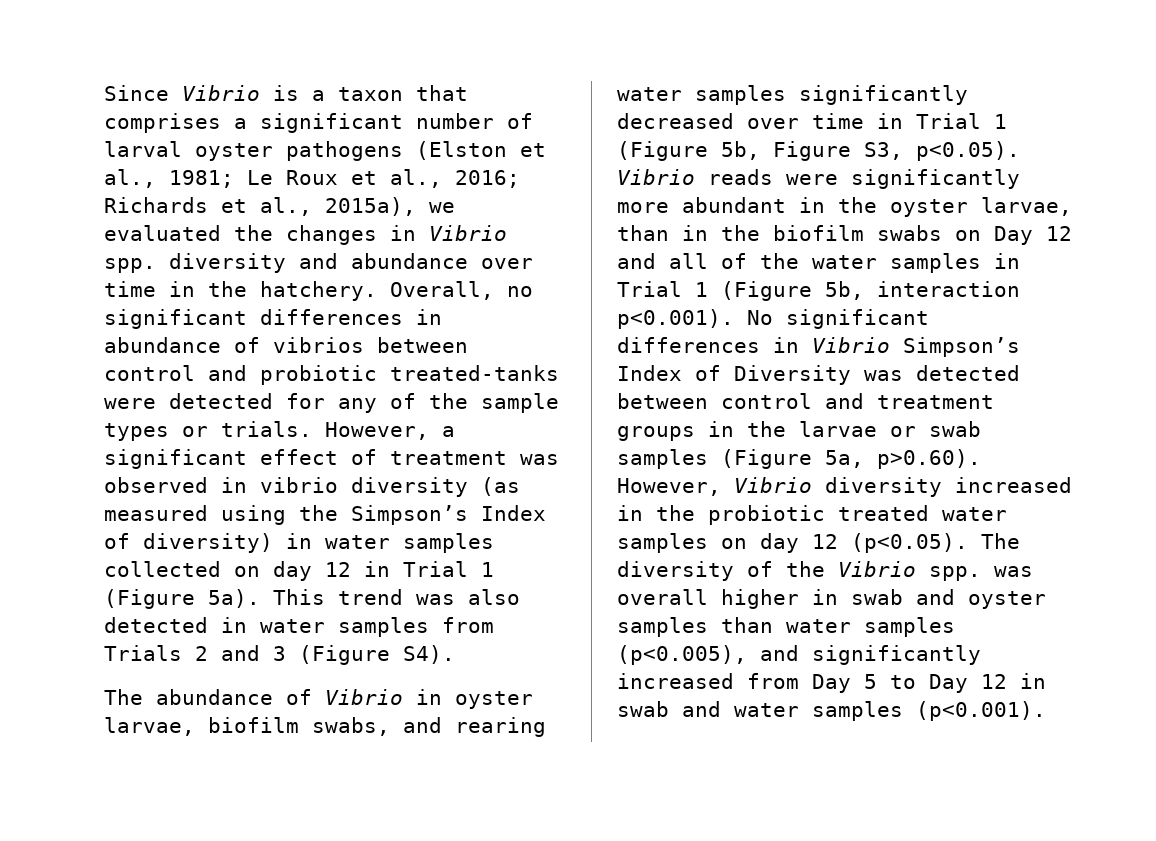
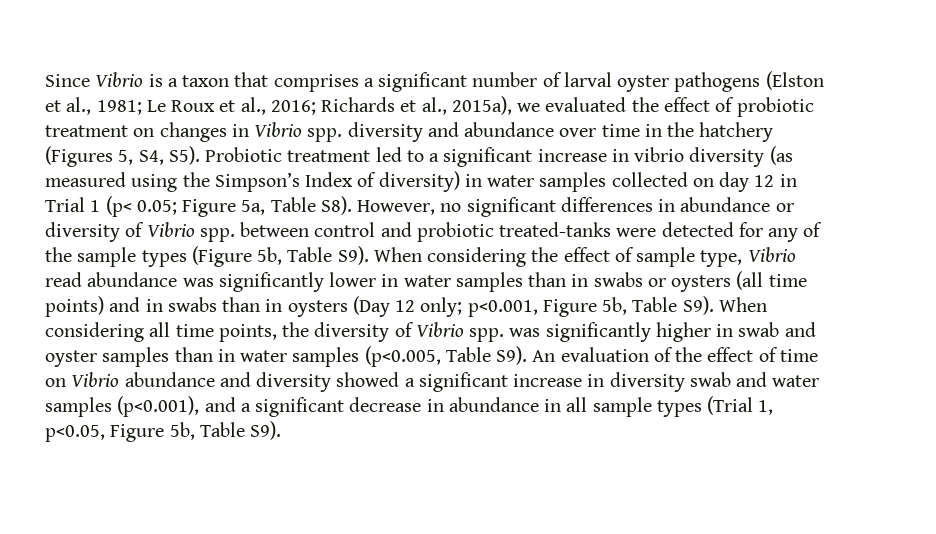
(273, 233) none -> [663,97,814,117] [45,125,155,137] effect of probiotic treatment on
[260,281,533,301] [104,309,442,329] [104,337,468,353] [104,365,559,385] [104,393,559,413] [104,421,455,441] [104,449,559,469] [104,477,208,493] hatchery. Overall, no significant differences in abundance of vibrios between control and probiotic treated-tanks were detected for any of the sample types or trials. However, a significant effect of treatment was observed -> [699,122,774,142] [45,146,607,167] hatchery (Figures 5, S4, S5). Probiotic treatment led to a significant increase
[104,589,520,609] [104,617,494,637] [104,645,455,665] [104,689,533,709] [104,717,546,737] [617,85,968,105] [617,113,1007,129] [617,141,1020,161] [617,169,1020,189] [617,197,1072,217] [617,225,1072,245] [617,253,1020,273] [617,281,1020,301] [617,309,929,329] [617,337,1020,357] [617,365,1020,385] [617,393,994,409] [617,421,981,441] [617,449,981,469] [617,477,1072,497] [617,505,1007,525] [617,533,1020,553] [617,561,825,581] (Figure 5a). This trend was also detected in water samples from Trials 2 and 3 (Figure S4). // The abundance of Vibrio in oyster larvae, biofilm swabs, and rearing water samples significantly decreased over time in Trial 1 (Figure 5b, Figure S3, p<0.05). Vibrio reads were significantly more abundant in the oyster larvae, than in the biofilm swabs on Day 12 and all of the water samples in Trial 1 (Figure 5b, interaction p<0.001). No significant differences in Vibrio Simpson’s Index of Diversity was detected between control and treatment groups in the larvae or swab samples (Figure 5a, p>0.60). However, Vibrio diversity increased in the probiotic treated water samples on day 12 (p<0.05). The diversity of the -> [105,196,794,217] [45,222,823,242] [45,246,796,267] [45,271,807,292] [45,296,767,317] [45,322,414,342] (p< 0.05; Figure 5a, Table S8). However, no significant differences in abundance or diversity of Vibrio spp. between control and probiotic treated-tanks were detected for any of the sample types (Figure 5b, Table S9). When considering the effect of sample type, Vibrio read abundance was significantly lower in water samples than in swabs or oysters (all time points) and in swabs than in oysters (Day 12 only; p<0.001, Figure 5b, Table S9). When considering all time points, the diversity of
[617,589,708,605] overall -> [545,322,651,342] significantly
[786,617,955,637] [617,645,981,665] [617,673,1046,693] [617,701,1046,721] water samples (p<0.005), and significantly increased from Day 5 to Day 12 in swab and water samples (p<0.001). -> [217,346,818,367] [45,372,820,392] [45,396,774,417] [45,421,282,442] in water samples (p<0.005, Table S9). An evaluation of the effect of time on Vibrio abundance and diversity showed a significant increase in diversity swab and water samples (p<0.001), and a significant decrease in abundance in all sample types (Trial 1, p<0.05, Figure 5b, Table S9).

